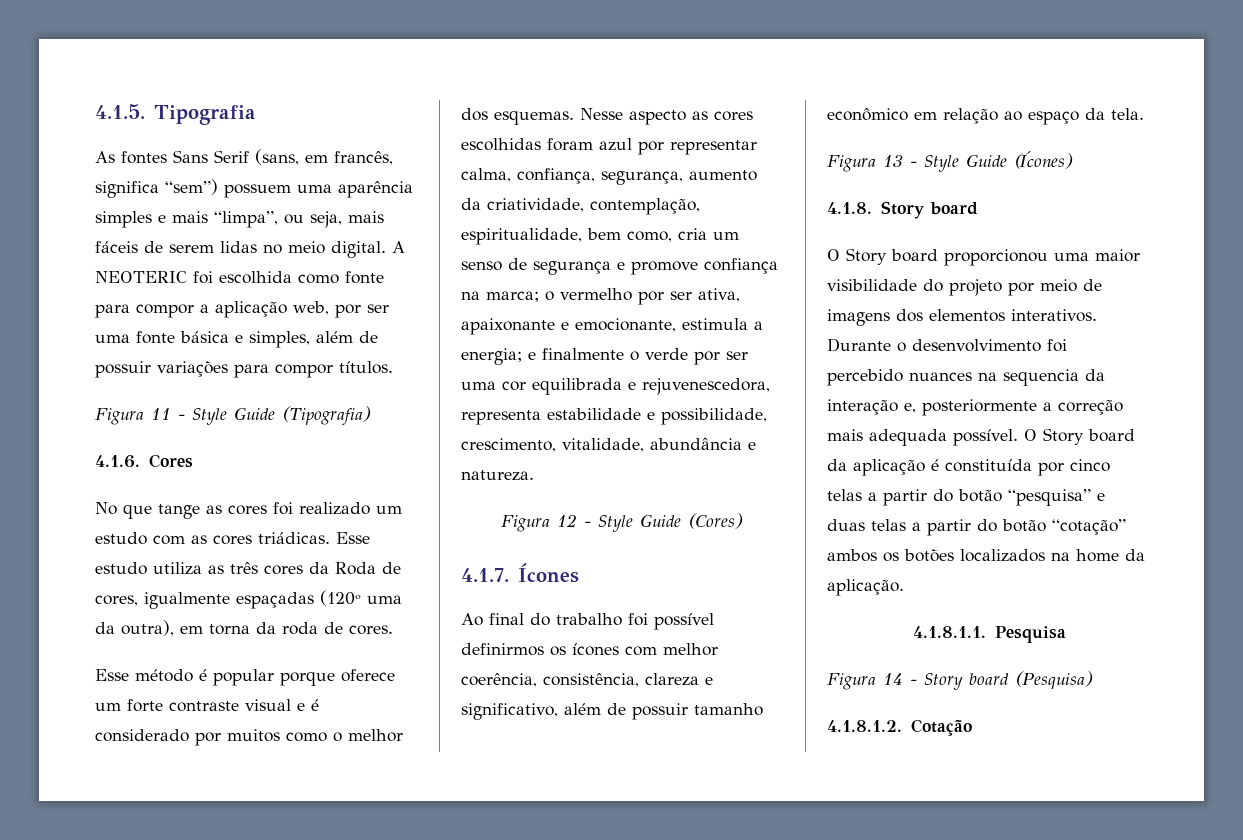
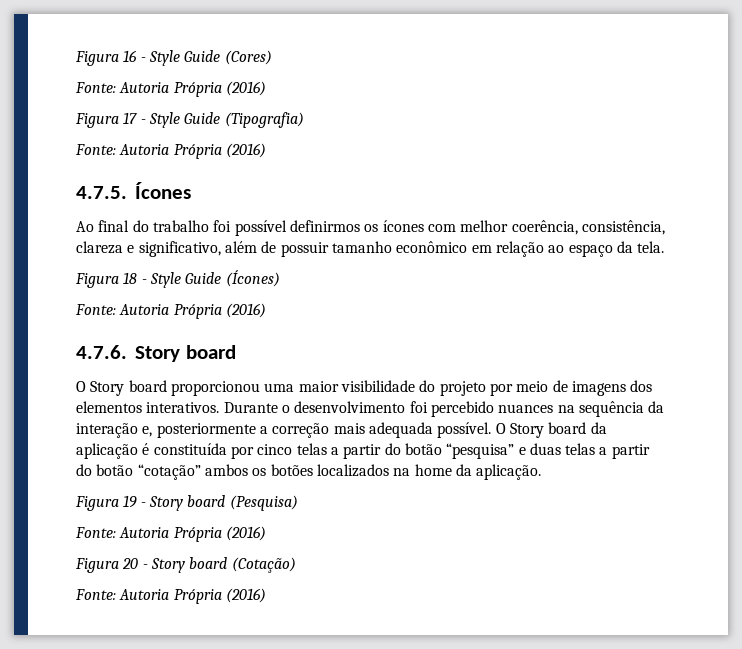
[95,104,256,125] [95,149,393,165] [95,179,413,198] [95,211,384,228] [95,241,405,258] [95,271,384,284] [95,301,389,318] [95,331,378,348] [95,361,393,378] [95,408,171,425] 4.1.5. Tipografia // As fontes Sans Serif (sans, em francês, significa “sem”) possuem uma aparência simples e mais “limpa”, ou seja, mais fáceis de serem lidas no meio digital. A NEOTERIC foi escolhida como fonte para compor a aplicação web, por ser uma fonte básica e simples, além de possuir variações para compor títulos. // Figura 11 -> [75,50,272,66] [75,81,266,97] [75,112,138,128] Figura 16 - Style Guide (Cores) // Fonte: Autoria Própria (2016) // Figura 17
[95,454,193,468] [95,502,402,519] [95,532,370,545] [95,562,401,575] [95,590,402,609] [95,620,393,636] [95,669,395,686] [95,699,319,712] [95,729,403,746] [461,108,753,125] [461,138,757,155] [461,168,757,185] [461,198,700,215] [461,228,739,245] [461,258,778,275] [461,288,740,305] [461,318,763,335] [461,348,748,365] [461,378,770,395] [461,408,767,425] [461,437,756,452] [461,470,534,481] [501,513,743,532] [461,568,509,582] 4.1.6. Cores // No que tange as cores foi realizado um estudo com as cores triádicas. Esse estudo utiliza as três cores da Roda de cores, igualmente espaçadas (120º uma da outra), em torna da roda de cores. // Esse método é popular porque oferece um forte contraste visual e é considerado por muitos como o melhor dos esquemas. Nesse aspecto as cores escolhidas foram azul por representar calma, confiança, segurança, aumento da criatividade, contemplação, espiritualidade, bem como, cria um senso de segurança e promove confiança na marca; o vermelho por ser ativa, apaixonante e emocionante, estimula a energia; e finalmente o verde por ser uma cor equilibrada e rejuvenescedora, representa estabilidade e possibilidade, crescimento, vitalidade, abundância e natureza. // Figura 12 - Style Guide (Cores) // 4.1.7. -> [75,143,266,159] [76,186,127,199] Fonte: Autoria Própria (2016) // 4.7.5.
[883,155,903,167] 13 -> [123,272,138,284] 18
[827,202,872,214] 4.1.8. -> [75,303,266,319] [76,345,127,359] Fonte: Autoria Própria (2016) // 4.7.6.
[1003,369,1079,386] sequencia -> [578,401,644,417] sequência
[913,626,1067,643] [827,673,903,690] // 4.1.8.1.1. Pesquisa // Figura 14 -> [75,495,138,511] // Figura 19
[827,719,972,736] 4.1.8.1.2. Cotação -> [75,526,266,542] [75,557,296,573] [75,588,266,604] Fonte: Autoria Própria (2016) // Figura 20 - Story board (Cotação) // Fonte: Autoria Própria (2016)

